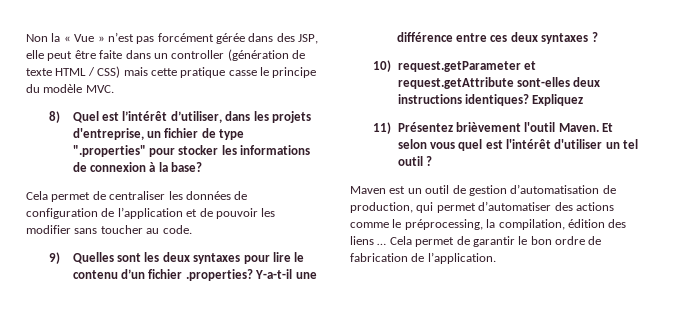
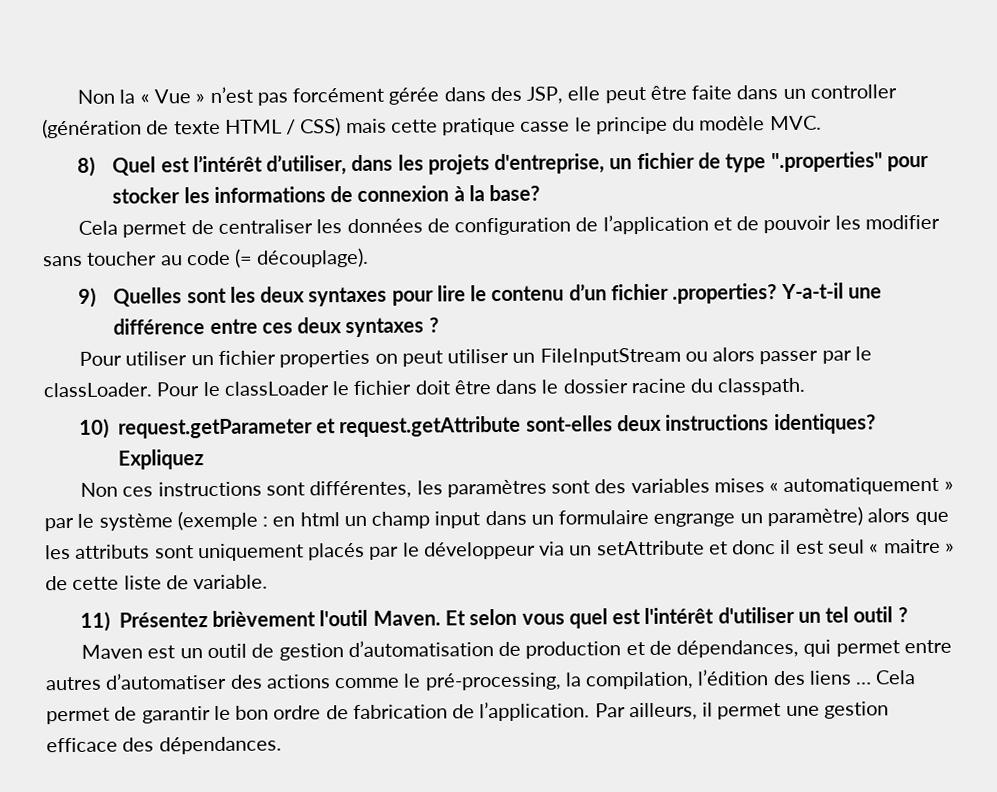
[162,225,192,234] code. -> [185,247,370,268] code (= découplage).
(598, 37) none -> [79,346,872,368] [43,377,806,398] // Pour utiliser un fichier properties on peut utiliser un FileInputStream ou alors passer par le classLoader. Pour le classLoader le fichier doit être dans le dossier racine du classpath.
(584, 100) none -> [80,476,954,499] [44,506,949,532] [45,538,955,562] [45,574,269,591] // Non ces instructions sont différentes, les paramètres sont des variables mises « automatiquement » par le système (exemple : en html un champ input dans un formulaire engrange un paramètre) alors que les attributs sont uniquement placés par le développeur via un setAttribute et donc il est seul « maitre » de cette liste de variable.
[350,202,476,213] production, qui permet -> [525,639,952,659] [45,676,102,691] production et de dépendances, qui permet entre autres
[404,219,483,230] préprocessing, -> [424,672,562,691] pré-processing,
[567,219,605,228] édition -> [697,669,770,686] l’édition
(496, 258) none -> [594,701,889,721] [46,736,282,755] Par ailleurs, il permet une gestion efficace des dépendances.

